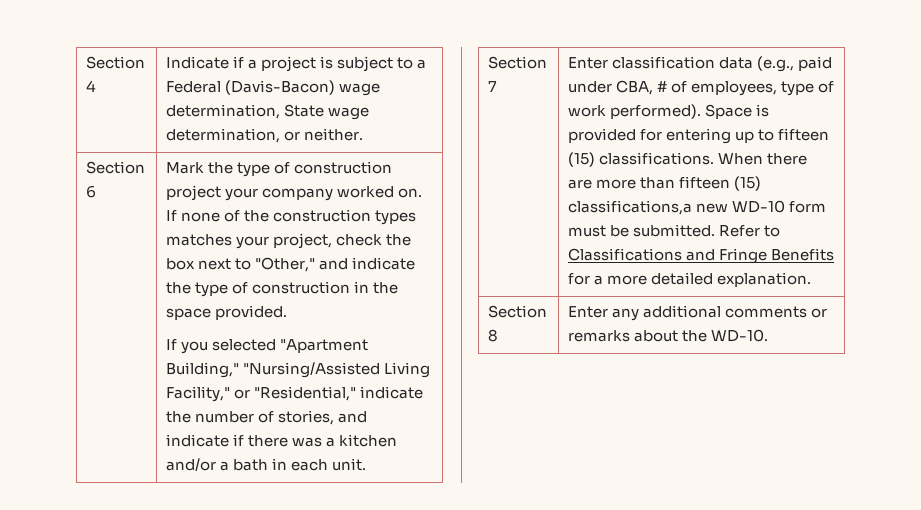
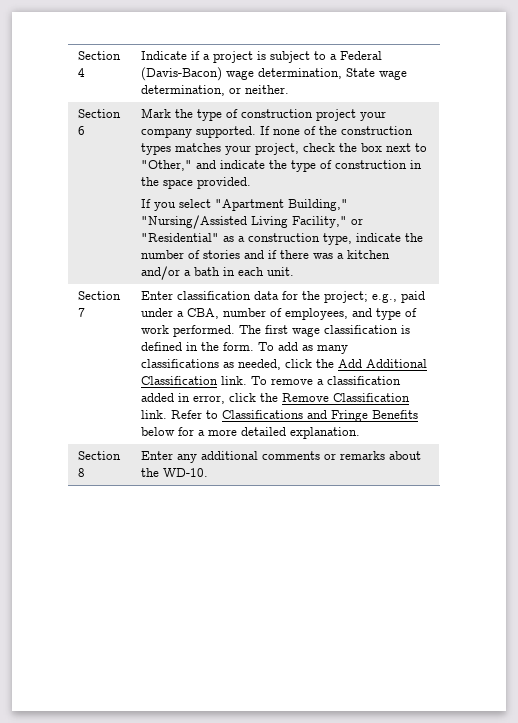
[337,186,423,198] worked on. -> [196,126,257,138] supported.
[212,339,277,351] selected -> [179,199,212,208] select
[254,386,357,401] "Residential," -> [141,233,353,245] "Residential" as a construction type,
[278,410,368,425] [166,434,230,447] stories, and indicate -> [203,250,265,259] stories and
[757,56,833,72] [568,80,668,95] (e.g., paid under CBA, # -> [282,291,426,303] [141,308,267,319] for the project; e.g., paid under a CBA, number
(778, 88) none -> [352,308,373,317] and
[610,104,770,119] [568,128,830,144] [568,152,808,167] [568,176,762,191] [568,200,827,215] [568,224,716,237] performed). Space is provided for entering up to fifteen (15) classifications. When there are more than fifteen (15) classifications,a new WD-10 form must be submitted. -> [173,325,411,337] [141,342,349,354] [141,359,428,370] [141,376,402,385] [141,393,411,404] [141,410,168,419] performed. The first wage classification is defined in the form. To add as many classifications as needed, click the Add Additional Classification link. To remove a classification added in error, click the Remove Classification link.
(835, 254) none -> [141,427,176,436] below

